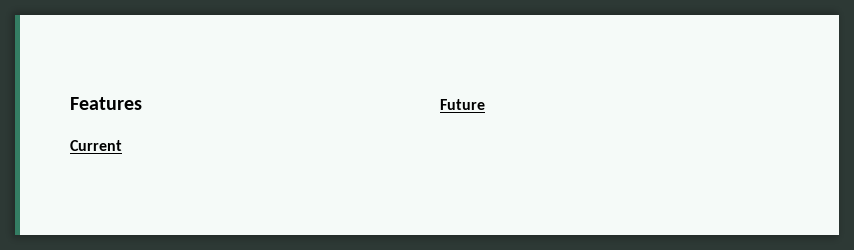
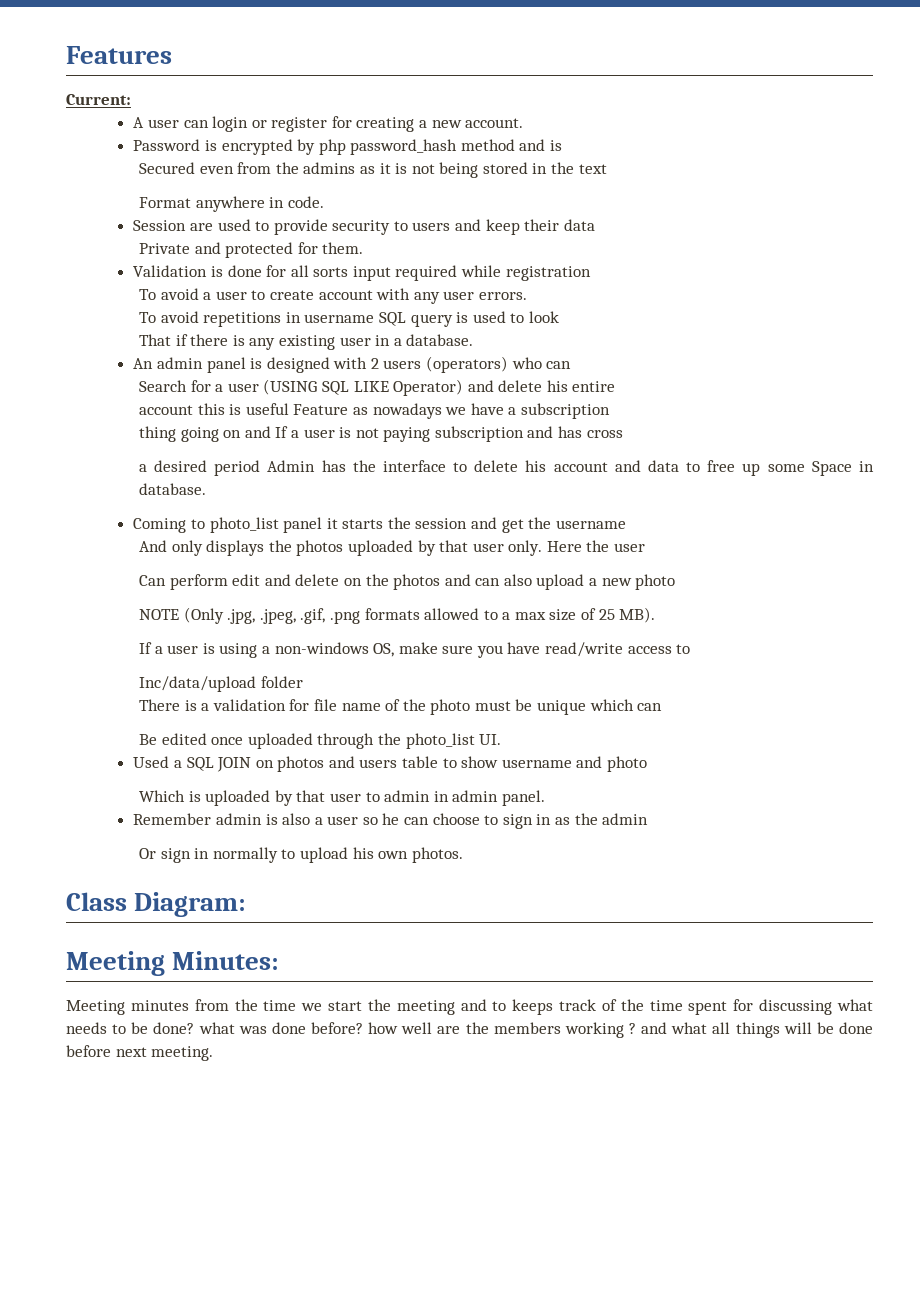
[70,140,122,151] [440,99,485,110] Current // Future -> [66,94,131,105] [133,116,524,132] [133,139,563,155] [138,162,607,178] [138,196,324,212] [133,219,595,235] [138,242,364,258] [133,265,591,281] [138,288,527,304] [138,311,559,327] [138,334,474,350] [133,356,572,373] [138,379,616,396] [138,403,610,419] [138,426,623,442] [138,460,875,476] [138,483,206,495] [133,517,626,533] [138,540,646,556] [138,574,676,590] [138,607,656,624] [138,642,691,658] [138,676,303,692] [138,699,663,715] [138,733,502,749] [133,756,648,772] [138,790,545,806] [133,813,649,829] [138,847,463,863] [66,892,247,917] [66,951,280,976] [66,999,874,1015] [66,1022,873,1038] [66,1045,214,1061] Current: // A user can login or register for creating a new account. // Password is encrypted by php password_hash method and is // Secured even from the admins as it is not being stored in the text // Format anywhere in code. // Session are used to provide security to users and keep their data // Private and protected for them. // Validation is done for all sorts input required while registration // To avoid a user to create account with any user errors. // To avoid repetitions in username SQL query is used to look // That if there is any existing user in a database. // An admin panel is designed with 2 users (operators) who can // Search for a user (USING SQL LIKE Operator) and delete his entire // account this is useful Feature as nowadays we have a subscription // thing going on and If a user is not paying subscription and has cross // a desired period Admin has the interface to delete his account and data to free up some Space in database. // Coming to photo_list panel it starts the session and get the username // And only displays the photos uploaded by that user only. Here the user // Can perform edit and delete on the photos and can also upload a new photo // NOTE (Only .jpg, .jpeg, .gif, .png formats allowed to a max size of 25 MB). // If a user is using a non-windows OS, make sure you have read/write access to // Inc/data/upload folder // There is a validation for file name of the photo must be unique which can // Be edited once uploaded through the photo_list UI. // Used a SQL JOIN on photos and users table to show username and photo // Which is uploaded by that user to admin in admin panel. // Remember admin is also a user so he can choose to sign in as the admin // Or sign in normally to upload his own photos. // Class Diagram: // Meeting Minutes: // Meeting minutes from the time we start the meeting and to keeps track of the time spent for discussing what needs to be done? what was done before? how well are the members working ? and what all things will be done before next meeting.

